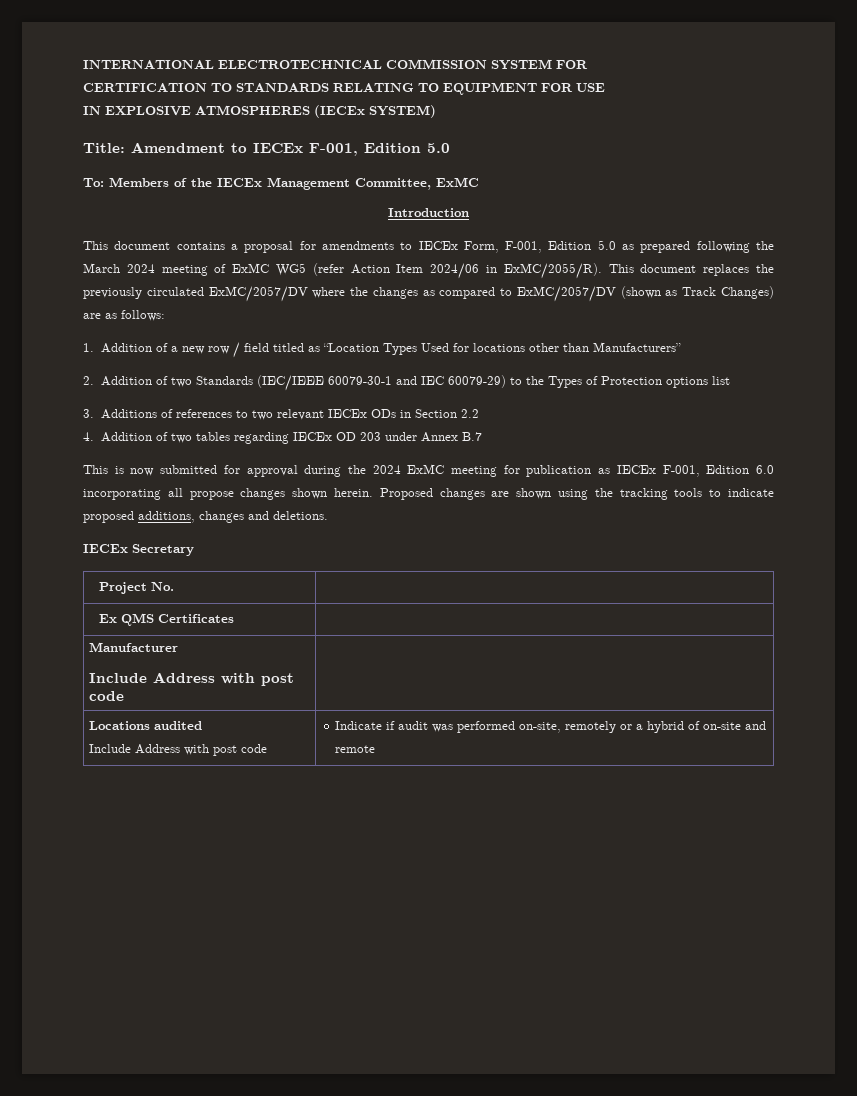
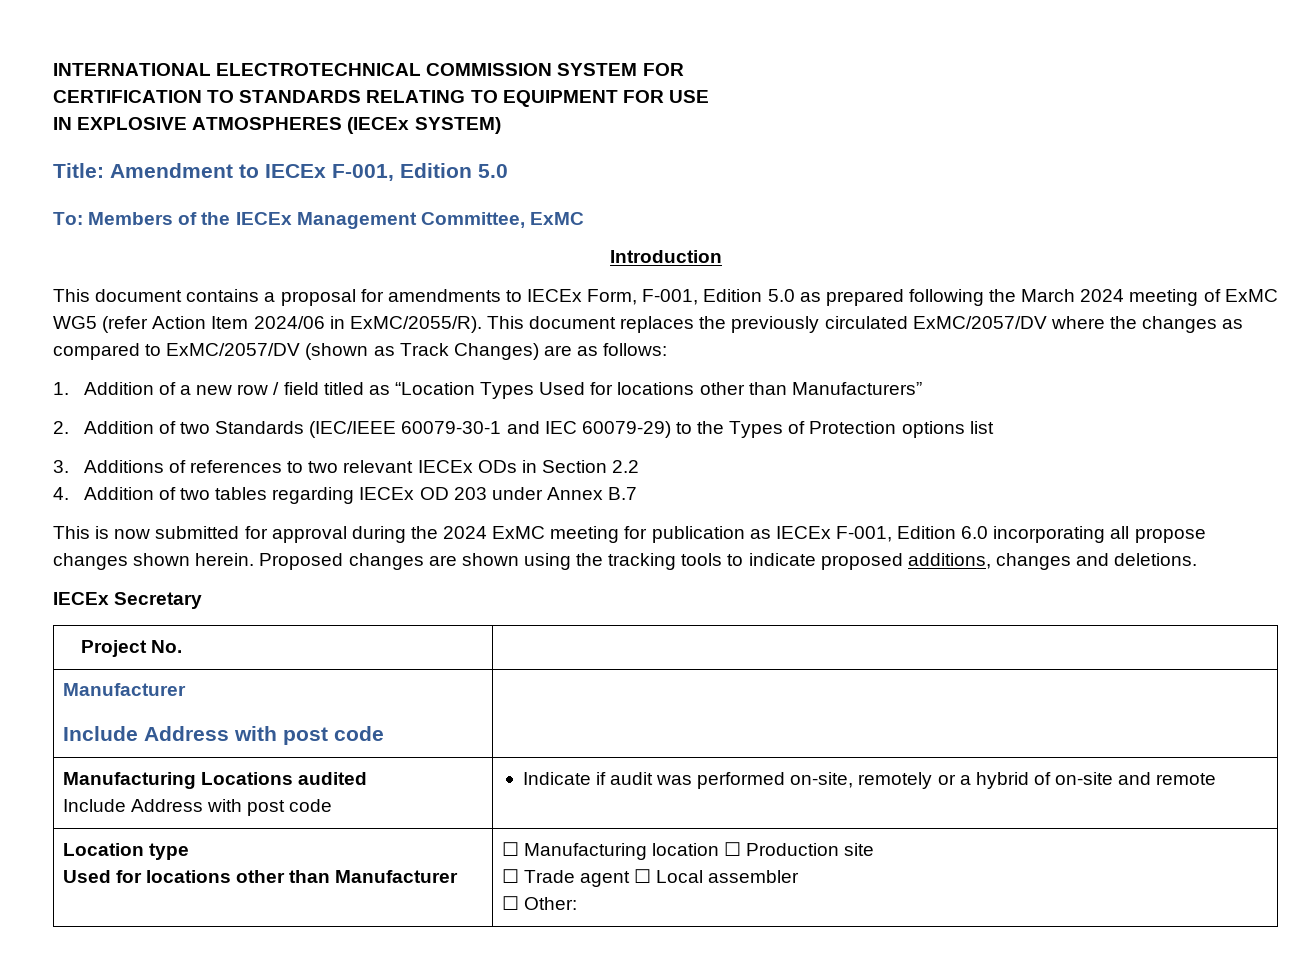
[98,613,234,626] // Ex QMS Certificates | -> (183, 646) none
(125, 696) none -> [62,772,196,789] Manufacturing
(376, 749) none -> [62,843,189,860] [62,870,459,883] [501,842,875,860] [501,869,800,887] [501,896,577,910] // Location type // Used for locations other than Manufacturer | ☐ Manufacturing location ☐ Production site // ☐ Trade agent ☐ Local assembler // ☐ Other:

